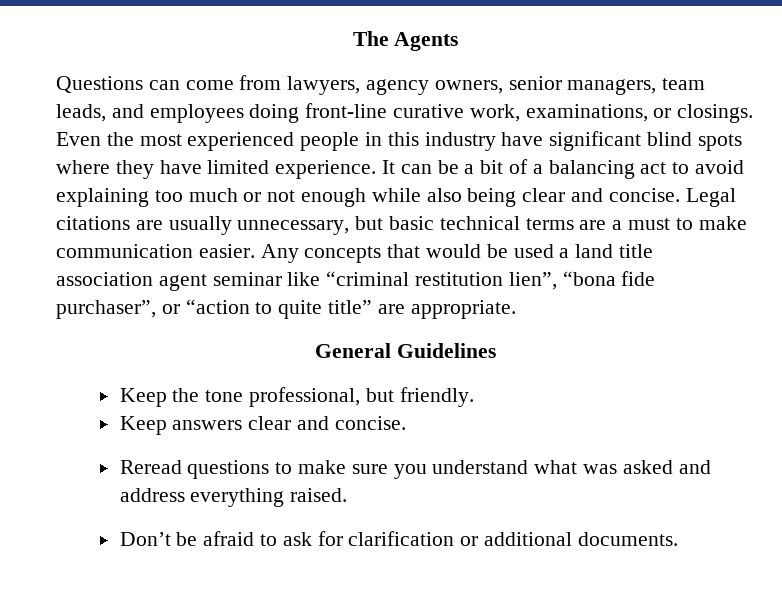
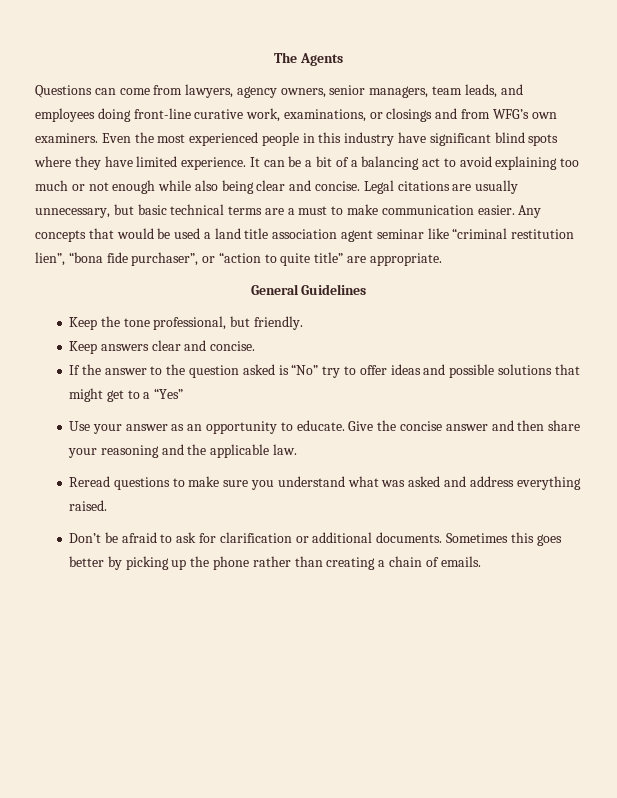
[677,104,754,123] closings. -> [386,108,557,122] [35,133,98,143] closings and from WFG’s own examiners.
(406, 423) none -> [69,364,580,378] [69,388,184,402] [69,420,581,434] [68,444,298,458] // If the answer to the question asked is “No” try to offer ideas and possible solutions that might get to a “Yes” // Use your answer as an opportunity to educate. Give the concise answer and then share your reasoning and the applicable law.
(678, 539) none -> [445,532,562,546] [69,556,481,570] Sometimes this goes better by picking up the phone rather than creating a chain of emails.

